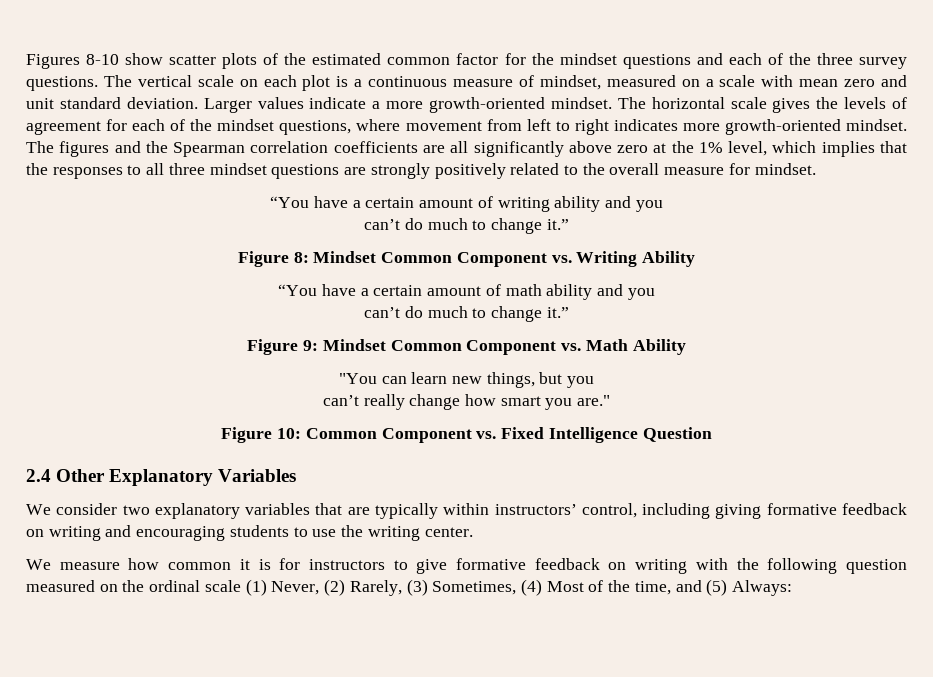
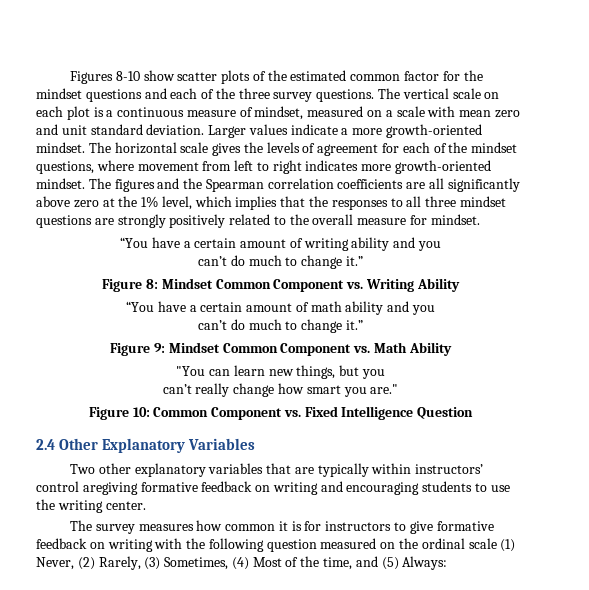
[26,503,150,515] We consider two -> [69,463,131,474] Two other
[581,503,762,519] control, including giving -> [36,481,138,495] control aregiving
[26,559,120,570] We measure -> [69,520,194,534] The survey measures

